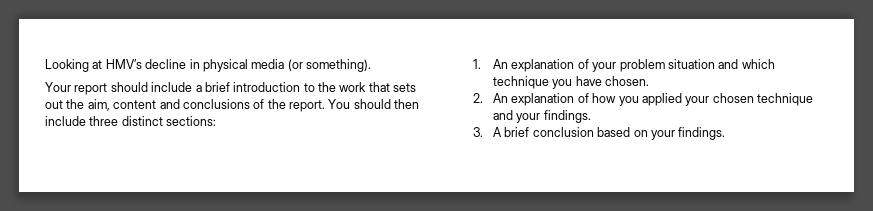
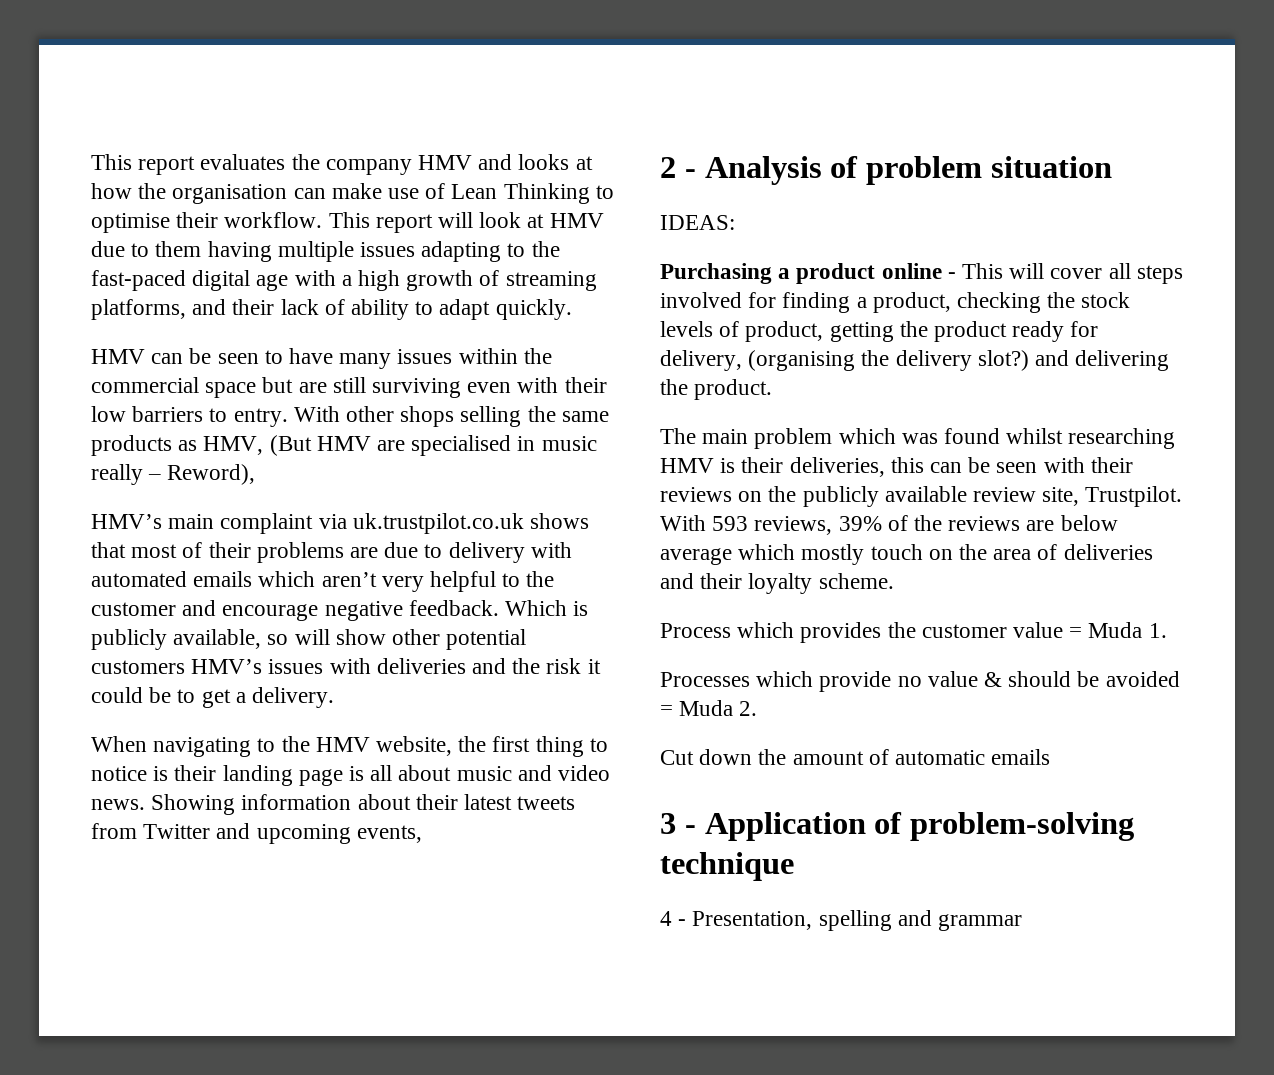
[45,59,371,72] [45,82,417,95] [45,99,420,112] [45,116,217,126] [473,59,775,72] [493,76,650,89] [473,93,814,106] [493,110,591,123] [473,127,726,140] Looking at HMV’s decline in physical media (or something). // Your report should include a brief introduction to the work that sets out the aim, content and conclusions of the report. You should then include three distinct sections: // 1. An explanation of your problem situation and which technique you have chosen. // 2. An explanation of how you applied your chosen technique and your findings. // 3. A brief conclusion based on your findings. -> [91,154,593,175] [91,183,614,204] [91,212,604,233] [91,241,560,262] [91,270,597,291] [91,299,572,320] [91,348,552,369] [91,377,607,398] [91,406,609,427] [91,435,597,456] [91,464,256,485] [91,513,590,534] [91,542,572,563] [91,571,555,592] [91,600,589,621] [91,629,527,650] [91,658,601,674] [91,687,335,708] [91,736,608,757] [91,765,611,786] [91,794,576,815] [91,823,422,844] [660,156,1112,185] [660,215,735,230] [660,263,1183,284] [660,292,1131,313] [660,321,1099,342] [660,350,1170,371] [660,379,773,400] [660,428,1176,449] [660,457,1133,477] [660,486,1183,507] [660,515,1118,535] [660,544,1153,565] [660,573,894,594] [660,622,1167,643] [660,671,1180,692] [660,700,758,716] [660,749,1051,765] [660,812,1135,841] [660,852,794,881] [660,910,1023,931] This report evaluates the company HMV and looks at how the organisation can make use of Lean Thinking to optimise their workflow. This report will look at HMV due to them having multiple issues adapting to the fast-paced digital age with a high growth of streaming platforms, and their lack of ability to adapt quickly. // HMV can be seen to have many issues within the commercial space but are still surviving even with their low barriers to entry. With other shops selling the same products as HMV, (But HMV are specialised in music really – Reword), // HMV’s main complaint via uk.trustpilot.co.uk shows that most of their problems are due to delivery with automated emails which aren’t very helpful to the customer and encourage negative feedback. Which is publicly available, so will show other potential customers HMV’s issues with deliveries and the risk it could be to get a delivery. // When navigating to the HMV website, the first thing to notice is their landing page is all about music and video news. Showing information about their latest tweets from Twitter and upcoming events, // 2 - Analysis of problem situation // IDEAS: // Purchasing a product online - This will cover all steps involved for finding a product, checking the stock levels of product, getting the product ready for delivery, (organising the delivery slot?) and delivering the product. // The main problem which was found whilst researching HMV is their deliveries, this can be seen with their reviews on the publicly available review site, Trustpilot. With 593 reviews, 39% of the reviews are below average which mostly touch on the area of deliveries and their loyalty scheme. // Process which provides the customer value = Muda 1. // Processes which provide no value & should be avoided = Muda 2. // Cut down the amount of automatic emails // 3 - Application of problem-solving technique // 4 - Presentation, spelling and grammar

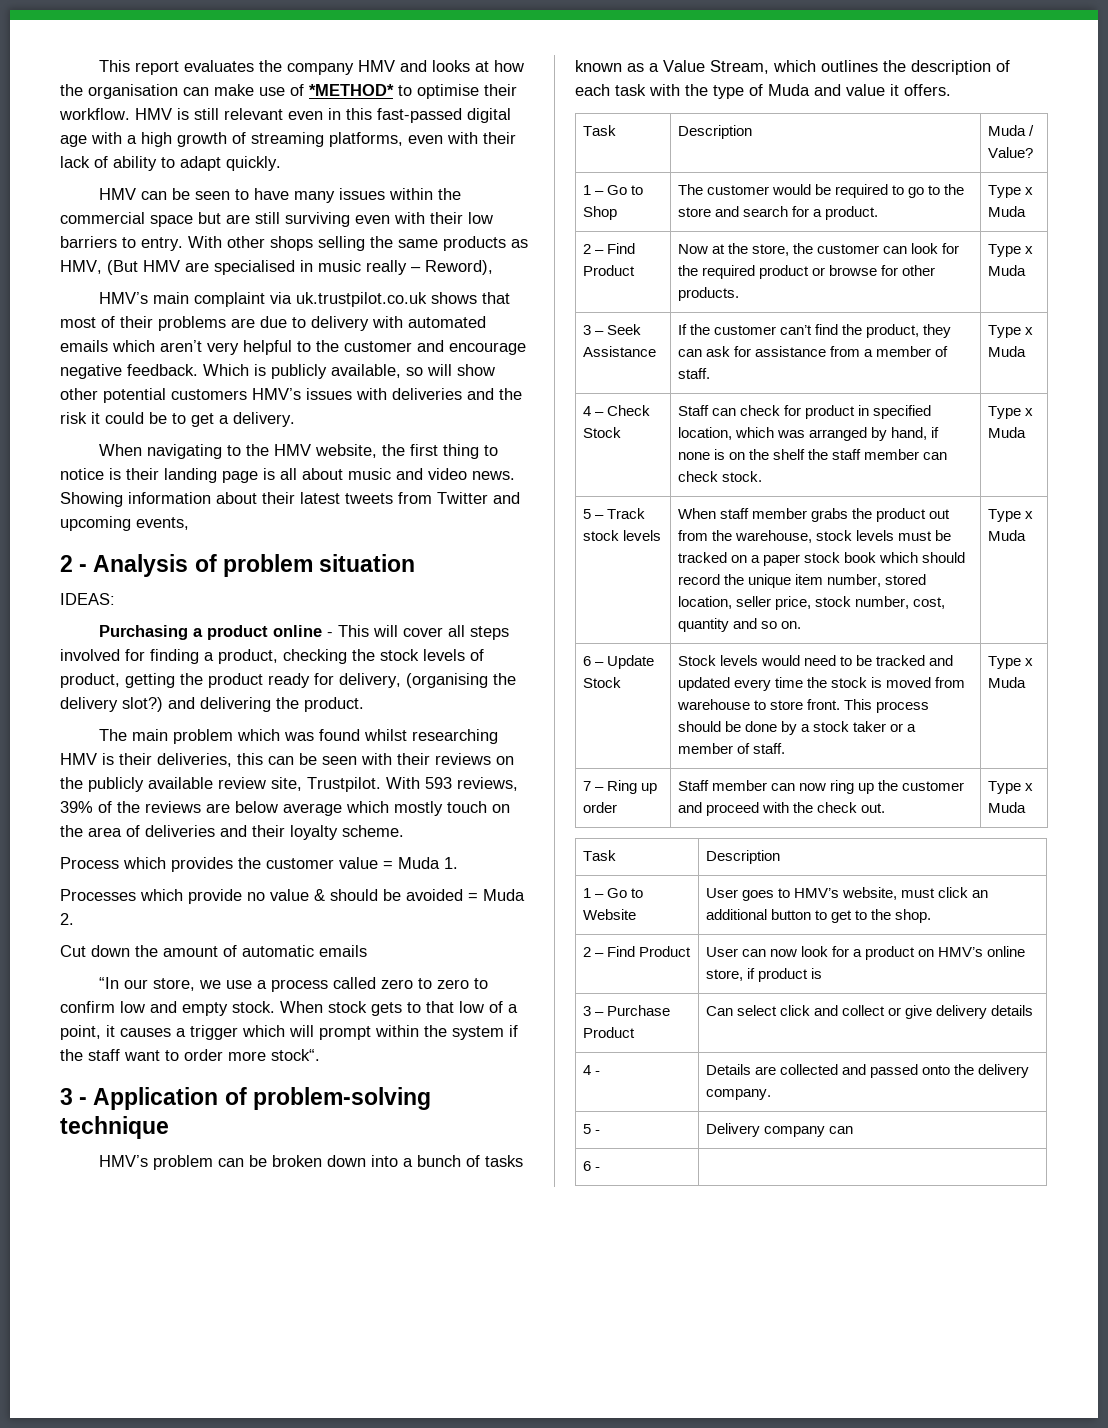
[451,183,590,204] Lean Thinking -> [309,84,394,96] *METHOD*
[328,212,604,233] [91,241,560,262] [91,270,186,291] This report will look at HMV due to them having multiple issues adapting to the fast-paced -> [135,108,462,123] HMV is still relevant even in this fast-passed
[192,299,227,315] and -> [408,132,478,144] even with
(1051, 757) none -> [98,977,488,992] [60,1001,518,1016] [60,1025,518,1040] [60,1049,320,1061] // “In our store, we use a process called zero to zero to confirm low and empty stock. When stock gets to that low of a point, it causes a trigger which will prompt within the system if the staff want to order more stock“.
[660,910,1023,931] 4 - Presentation, spelling and grammar -> [98,1155,523,1170] [575,60,1010,75] [575,84,951,99] [582,125,616,136] [677,125,752,139] [987,125,1034,136] [987,147,1033,158] [582,185,643,195] [582,206,617,220] [677,184,965,198] [677,206,878,220] [987,185,1033,198] [987,206,1026,217] [582,243,635,254] [582,265,635,276] [677,243,960,256] [677,265,935,279] [677,287,739,301] [987,244,1033,257] [987,265,1026,276] [582,324,641,335] [582,346,656,357] [677,324,952,338] [677,346,949,357] [677,368,710,379] [987,325,1033,338] [987,346,1026,357] [582,405,650,416] [582,427,621,438] [677,405,931,419] [677,427,939,441] [677,449,948,460] [677,471,762,482] [987,406,1033,419] [987,427,1026,438] [582,508,645,519] [582,530,661,541] [677,508,950,522] [677,530,951,543] [677,552,966,566] [677,574,926,588] [677,596,945,610] [677,618,801,632] [987,509,1033,522] [987,530,1026,541] [582,655,654,669] [582,677,621,688] [677,655,954,666] [677,677,966,691] [676,699,929,713] [677,721,917,735] [677,743,785,754] [987,656,1033,669] [987,677,1026,688] [582,780,657,794] [582,802,617,813] [677,780,965,794] [677,802,885,816] [987,781,1033,794] [987,802,1026,813] [582,850,616,861] [705,850,780,864] [582,888,643,898] [582,909,636,920] [705,887,989,901] [705,909,931,923] [582,946,691,957] [705,946,1026,960] [705,968,822,982] [582,1005,670,1016] [582,1027,635,1038] [705,1005,1034,1019] [582,1065,600,1075] [705,1064,1030,1078] [705,1089,771,1100] [582,1124,600,1134] [705,1123,853,1137] [582,1161,600,1171] HMV’s problem can be broken down into a bunch of tasks known as a Value Stream, which outlines the description of each task with the type of Muda and value it offers. // Task | Description | Muda / Value? // 1 – Go to Shop | The customer would be required to go to the store and search for a product. | Type x Muda // 2 – Find Product | Now at the store, the customer can look for the required product or browse for other products. | Type x Muda // 3 – Seek Assistance | If the customer can’t find the product, they can ask for assistance from a member of staff. | Type x Muda // 4 – Check Stock | Staff can check for product in specified location, which was arranged by hand, if none is on the shelf the staff member can check stock. | Type x Muda // 5 – Track stock levels | When staff member grabs the product out from the warehouse, stock levels must be tracked on a paper stock book which should record the unique item number, stored location, seller price, stock number, cost, quantity and so on. | Type x Muda // 6 – Update Stock | Stock levels would need to be tracked and updated every time the stock is moved from warehouse to store front. This process should be done by a stock taker or a member of staff. | Type x Muda // 7 – Ring up order | Staff member can now ring up the customer and proceed with the check out. | Type x Muda // Task | Description // 1 – Go to Website | User goes to HMV’s website, must click an additional button to get to the shop. // 2 – Find Product | User can now look for a product on HMV’s online store, if product is // 3 – Purchase Product | Can select click and collect or give delivery details // 4 - | Details are collected and passed onto the delivery company. // 5 - | Delivery company can // 6 - |

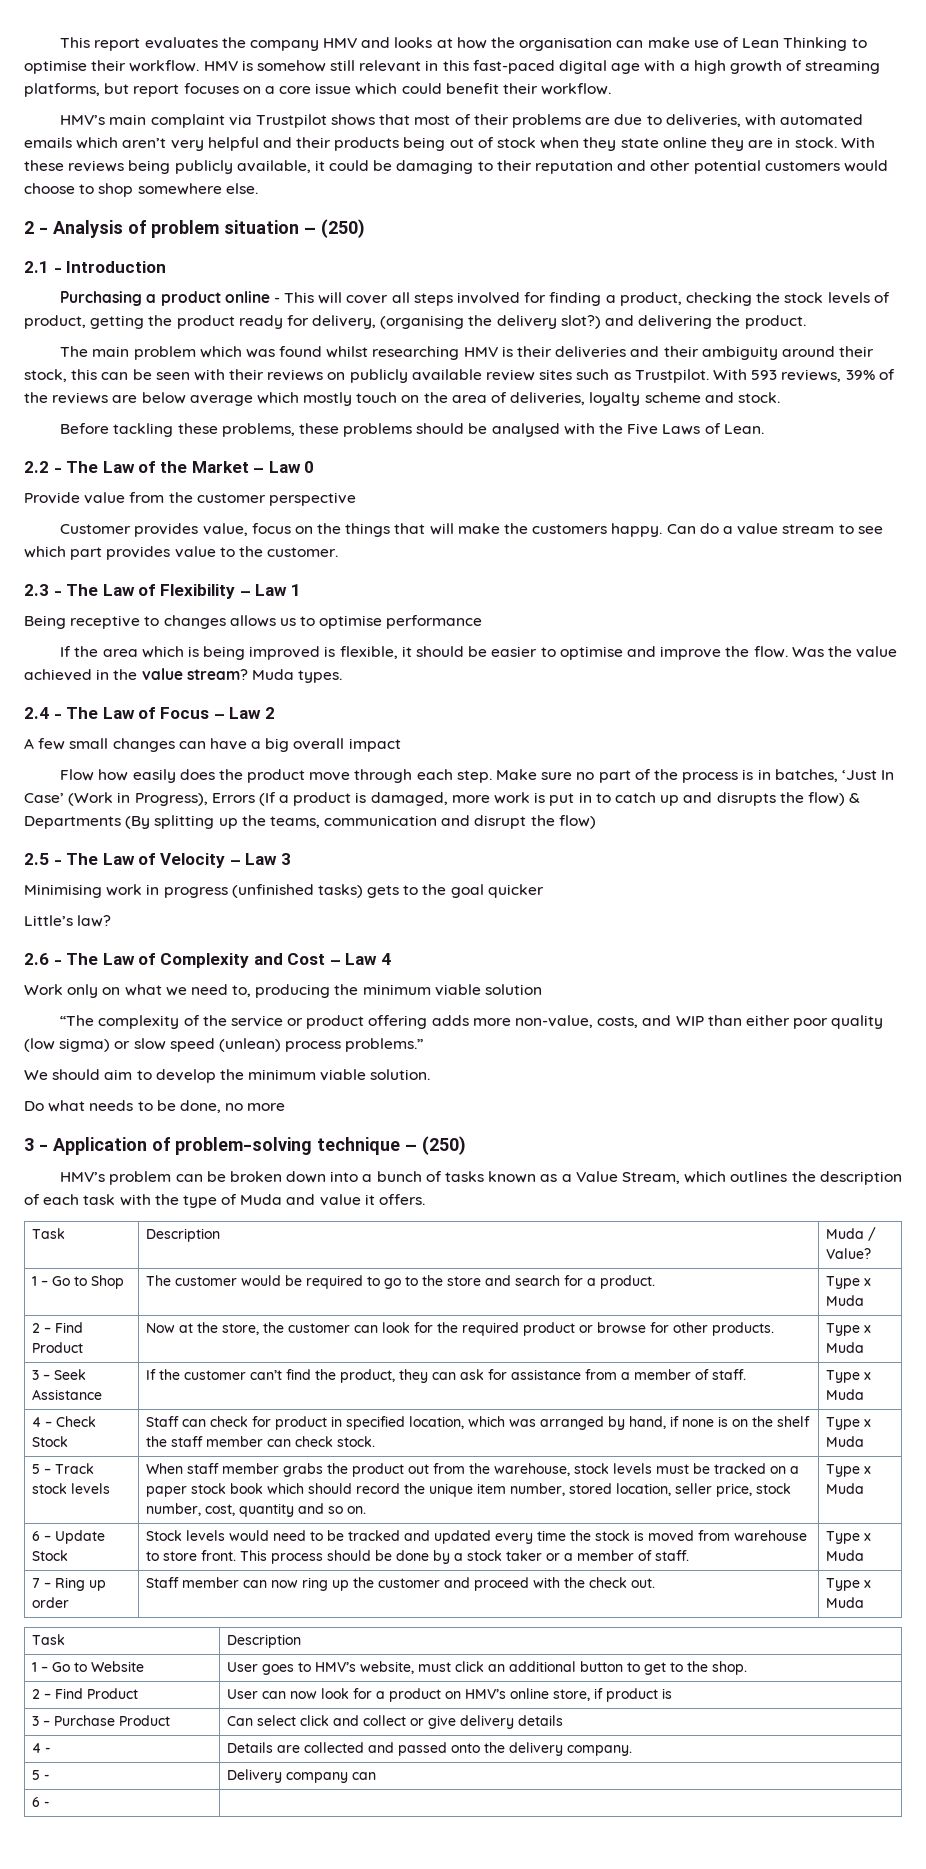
[309,84,394,96] *METHOD* -> [742,37,848,51] Lean Thinking
(189, 114) none -> [256,60,326,72] somehow
[288,111,323,120] even -> (422, 66) none
[377,108,462,123] fast-passed -> [472,60,555,74] fast-paced
[408,132,516,144] [60,156,281,171] [98,188,461,203] [60,212,493,227] [60,236,528,251] [60,260,493,275] even with their lack of ability to adapt quickly. // HMV can be seen to have many issues within the commercial space but are still surviving even with their low barriers to entry. With other shops selling the same products as HMV, (But HMV are specialised in music really – Reword), -> [104,83,612,97] but report focuses on a core issue which could benefit their workflow.
[295,292,427,307] uk.trustpilot.co.uk -> [255,114,327,128] Trustpilot
[311,316,369,331] delivery -> [665,114,741,127] deliveries,
[297,340,526,355] [60,364,495,379] [60,388,522,403] [60,412,295,427] [98,444,498,459] [60,468,515,483] [60,492,520,507] [60,516,189,531] to the customer and encourage negative feedback. Which is publicly available, so will show other potential customers HMV’s issues with deliveries and the risk it could be to get a delivery. // When navigating to the HMV website, the first thing to notice is their landing page is all about music and video news. Showing information about their latest tweets from Twitter and upcoming events, -> [262,137,875,151] [24,160,888,174] [24,183,258,197] and their products being out of stock when they state online they are in stock. With these reviews being publicly available, it could be damaging to their reputation and other potential customers would choose to shop somewhere else.
[60,593,115,605] // IDEAS: -> [304,219,365,238] [24,261,167,273] – (250) // 2.1 - Introduction
[157,753,232,767] deliveries, -> [555,346,875,360] [24,369,67,382] deliveries and their ambiguity around their stock,
[60,777,83,789] the -> (346, 376) none
[271,777,302,791] site, -> [539,369,631,380] sites such as
[145,825,404,840] [60,857,458,872] [60,889,525,904] [60,913,74,925] [60,945,367,957] [98,977,488,992] [60,1001,518,1016] [60,1025,518,1040] [60,1049,320,1061] deliveries and their loyalty scheme. // Process which provides the customer value = Muda 1. // Processes which provide no value & should be avoided = Muda 2. // Cut down the amount of automatic emails // “In our store, we use a process called zero to zero to confirm low and empty stock. When stock gets to that low of a point, it causes a trigger which will prompt within the system if the staff want to order more stock“. -> [510,392,780,406] [60,423,764,437] [24,461,315,473] [24,492,356,506] [60,523,883,537] [24,546,339,560] [24,584,301,599] [24,615,483,629] [60,646,898,660] [24,668,343,683] [24,707,275,719] [24,738,401,752] [60,769,895,783] [24,792,861,806] [24,815,596,829] [24,853,291,868] [24,884,544,898] [24,915,112,927] [24,953,391,968] [24,984,543,998] [60,1015,884,1029] [24,1038,424,1052] [24,1069,431,1083] [24,1100,286,1113] deliveries, loyalty scheme and stock. // Before tackling these problems, these problems should be analysed with the Five Laws of Lean. // 2.2 - The Law of the Market – Law 0 // Provide value from the customer perspective // Customer provides value, focus on the things that will make the customers happy. Can do a value stream to see which part provides value to the customer. // 2.3 - The Law of Flexibility – Law 1 // Being receptive to changes allows us to optimise performance // If the area which is being improved is flexible, it should be easier to optimise and improve the flow. Was the value achieved in the value stream? Muda types. // 2.4 - The Law of Focus – Law 2 // A few small changes can have a big overall impact // Flow how easily does the product move through each step. Make sure no part of the process is in batches, ‘Just In Case’ (Work in Progress), Errors (If a product is damaged, more work is put in to catch up and disrupts the flow) & Departments (By splitting up the teams, communication and disrupt the flow) // 2.5 - The Law of Velocity – Law 3 // Minimising work in progress (unfinished tasks) gets to the goal quicker // Little’s law? // 2.6 - The Law of Complexity and Cost – Law 4 // Work only on what we need to, producing the minimum viable solution // “The complexity of the service or product offering adds more non-value, costs, and WIP than either poor quality (low sigma) or slow speed (unlean) process problems.” // We should aim to develop the minimum viable solution. // Do what needs to be done, no more
(169, 1127) none -> [405,1136,466,1155] – (250)

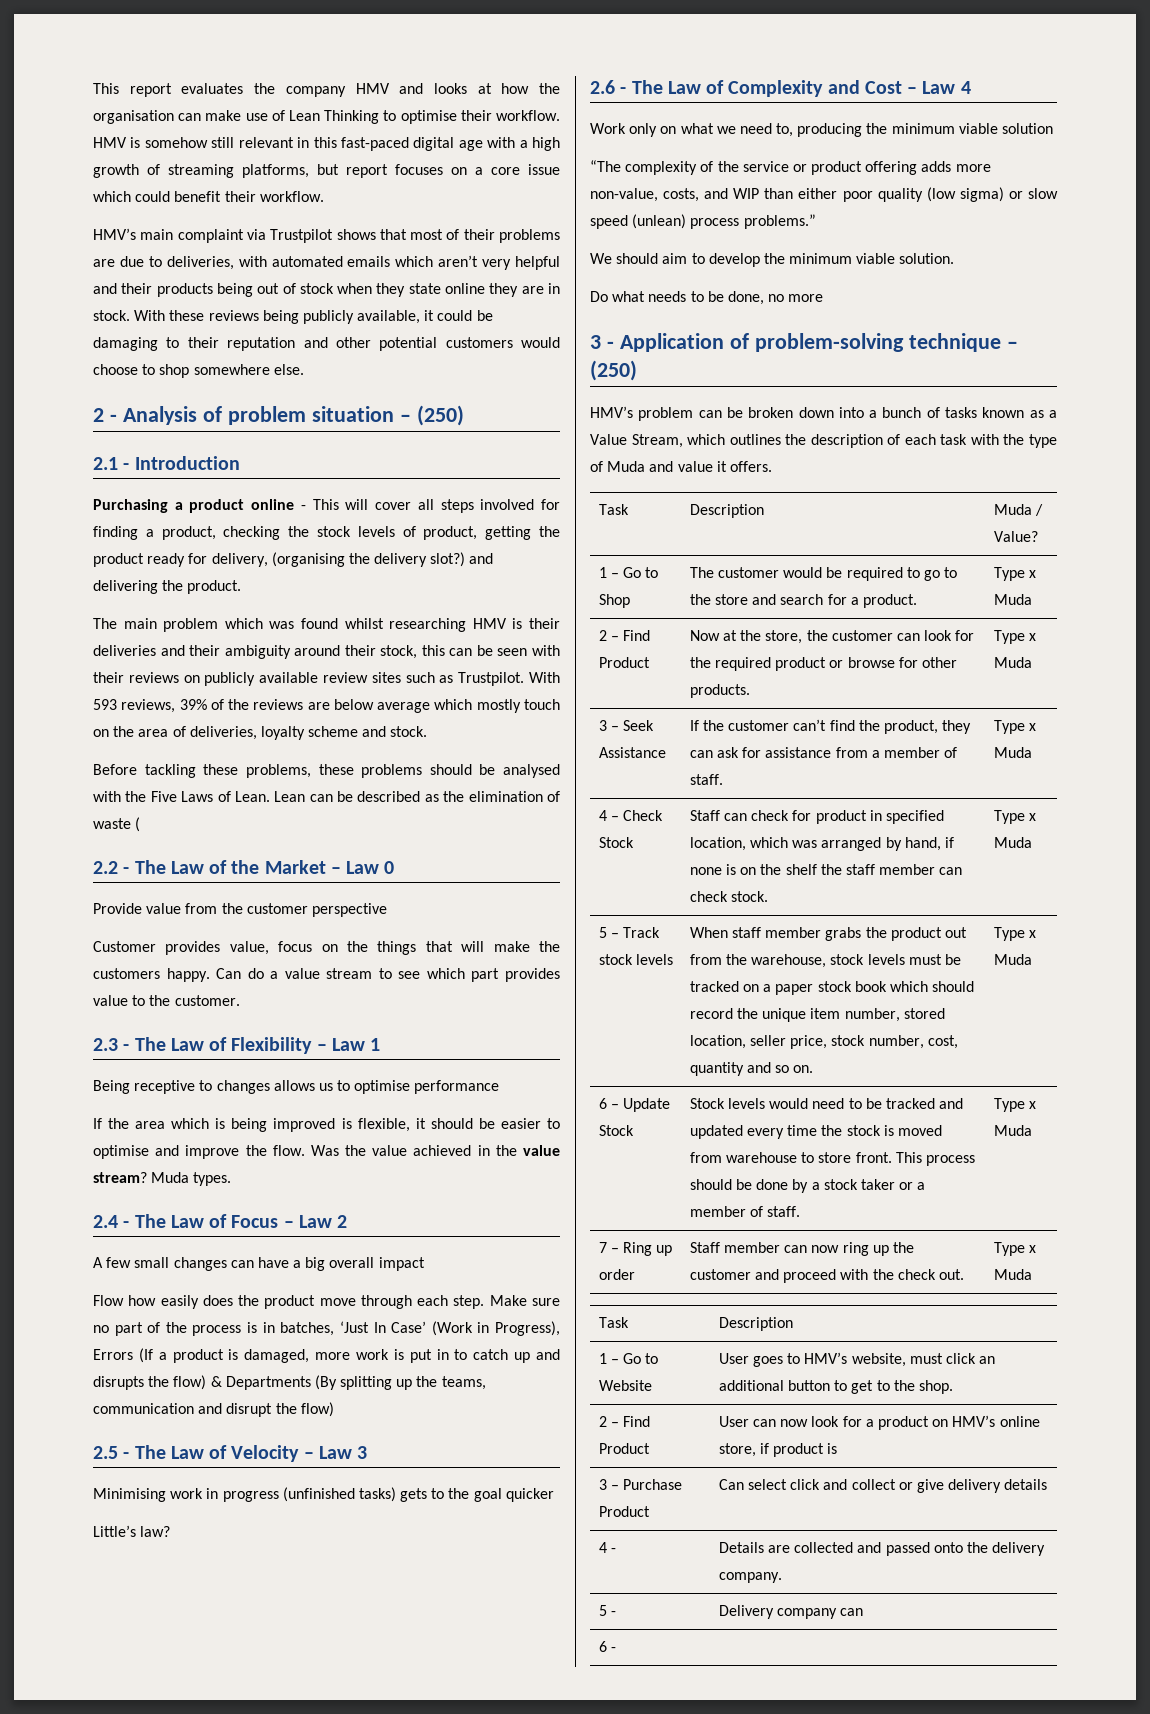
(764, 429) none -> [274,791,560,802] [93,817,141,832] Lean can be described as the elimination of waste (

